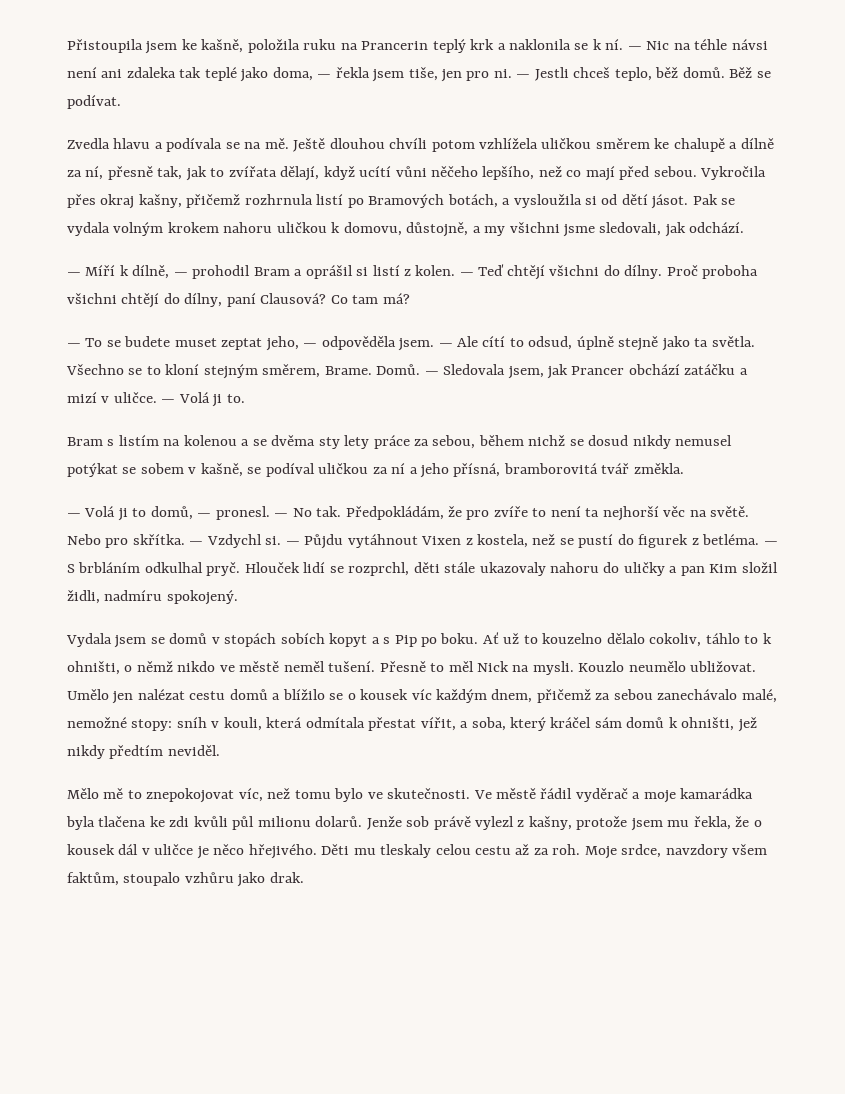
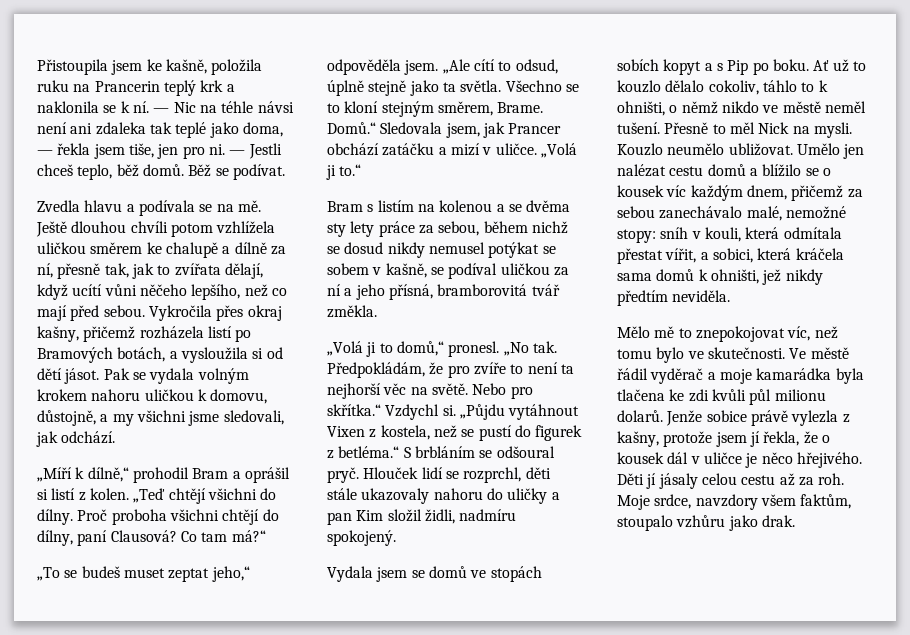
[244,194,313,205] rozhrnula -> [139,326,204,339] rozházela
[67,265,188,279] — Míří k dílně, — -> [37,467,129,482] „Míří k dílně,“
[459,264,505,276] — Teď -> [133,488,166,503] „Teď
[382,293,410,304] [67,336,479,351] má? // — To se budete muset zeptat jeho, — odpověděla jsem. — Ale -> [231,530,266,542] [37,566,250,582] [327,59,470,75] má?“ // „To se budeš muset zeptat jeho,“ odpověděla jsem. „Ale
[376,364,439,375] Domů. — -> [327,122,376,134] Domů.“
[161,392,245,407] — Volá ji to. -> [540,143,577,158] [326,164,362,180] „Volá ji to.“
[67,506,312,521] — Volá ji to domů, — pronesl. — No -> [327,341,529,357] „Volá ji to domů,“ pronesl. „No
[132,534,344,549] skřítka. — Vzdychl si. — Půjdu -> [327,404,505,420] skřítka.“ Vzdychl si. „Půjdu
[702,534,778,545] [67,562,203,573] betléma. — S brbláním odkulhal -> [338,446,555,458] betléma.“ S brbláním se odšoural
[211,637,220,644] v -> [470,570,487,578] ve
[542,633,603,644] kouzelno -> [617,80,661,93] kouzlo
[471,717,622,731] soba, který kráčel sám -> [712,248,844,263] [617,273,652,281] sobici, která kráčela sama
[167,745,220,756] neviděl. -> [672,290,731,302] neviděla.
[406,816,515,830] sob právě vylezl -> [706,410,839,426] sobice právě vylezla
[667,820,690,827] mu -> [749,431,760,447] jí
[353,844,432,858] mu tleskaly -> [646,473,698,489] jí jásaly

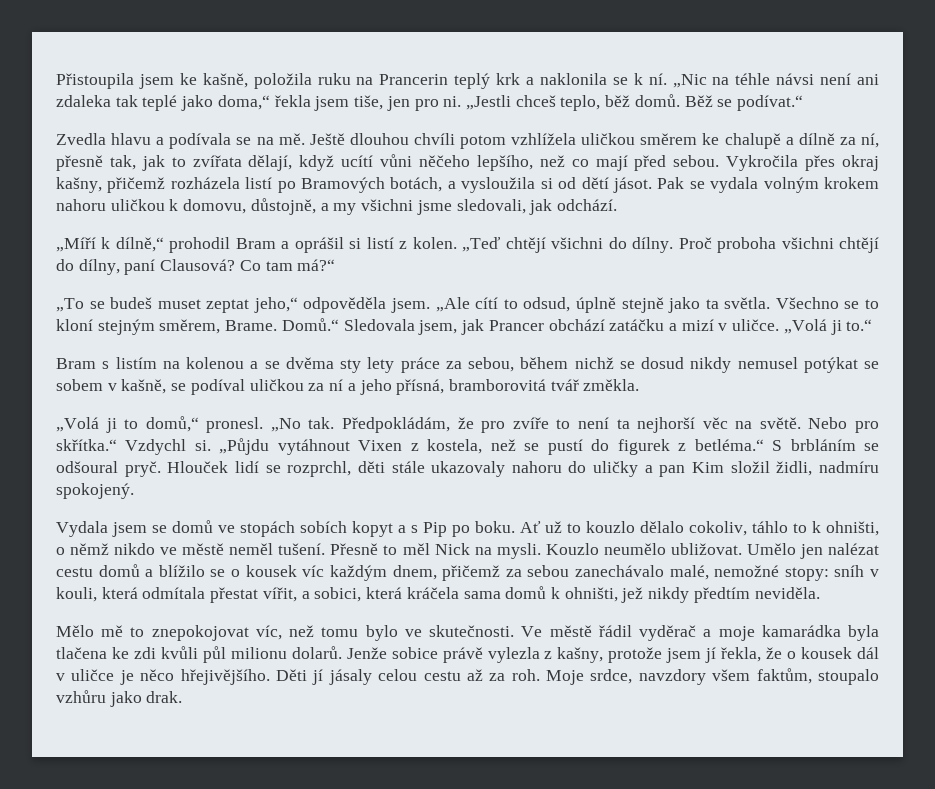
[153,102,196,113] — Nic -> [672,74,707,88] „Nic
[242,122,283,137] [37,150,53,155] doma, — -> [217,95,270,110] doma,“
[229,143,282,159] — Jestli -> [465,95,511,110] „Jestli
[232,164,285,180] podívat. -> [737,95,804,111] podívat.“
[796,452,862,468] hřejivého. -> [180,669,270,685] hřejivějšího.

